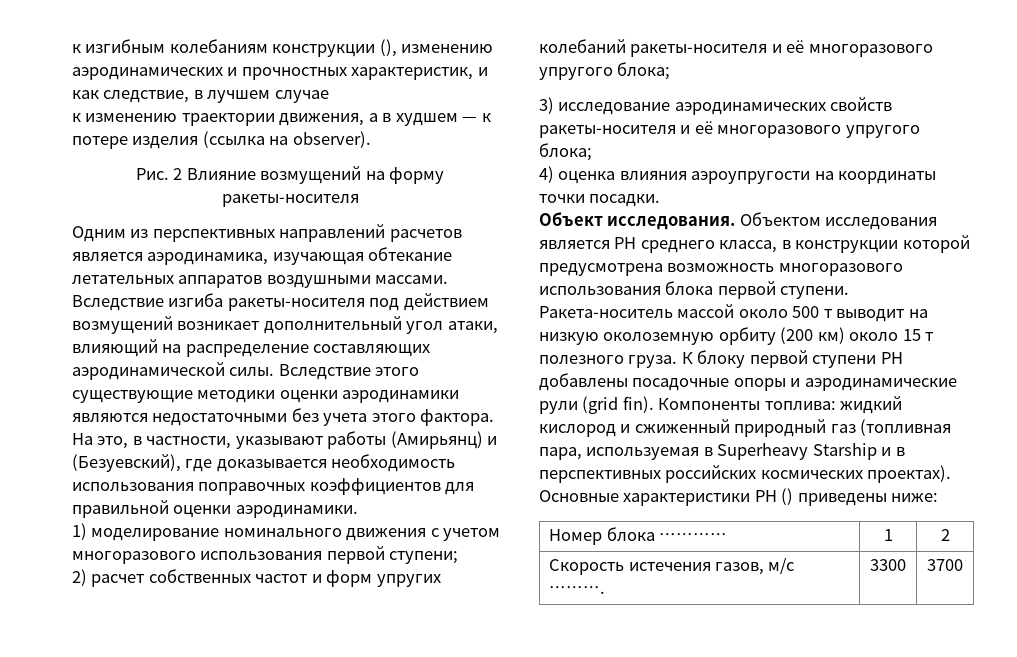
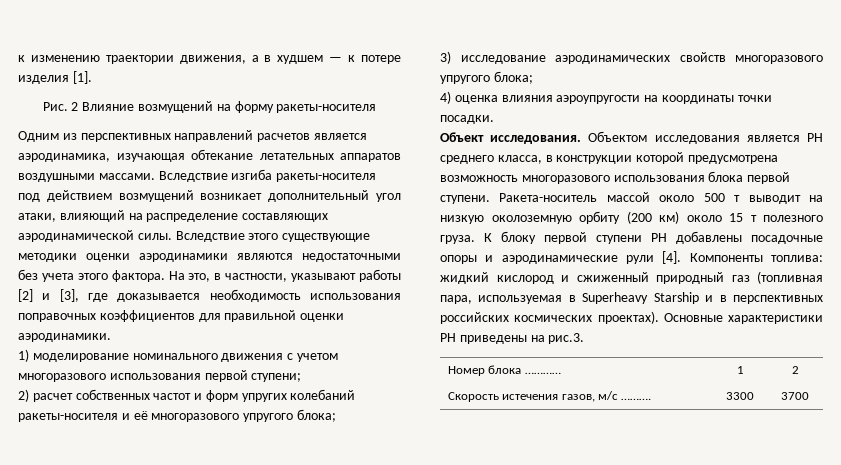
[72,39,494,57] [72,67,488,80] [72,90,329,103] [72,113,81,122] к изгибным колебаниям конструкции (), изменению аэродинамических и прочностных характеристик, и как следствие, в лучшем случае // к -> [18,55,25,62] к
[202,131,371,148] (ссылка на observer). -> [72,71,92,84] [1].
[390,431,498,449] [72,454,181,472] (Амирьянц) и (Безуевский), -> [18,289,79,302] [2] и [3],
[539,121,713,138] ракеты-носителя и её -> (726, 57) none
[582,396,654,414] (grid fin). -> [662,251,682,264] [4].
[781,488,939,506] () приведены ниже: -> [459,333,585,344] приведены на рис.3.

